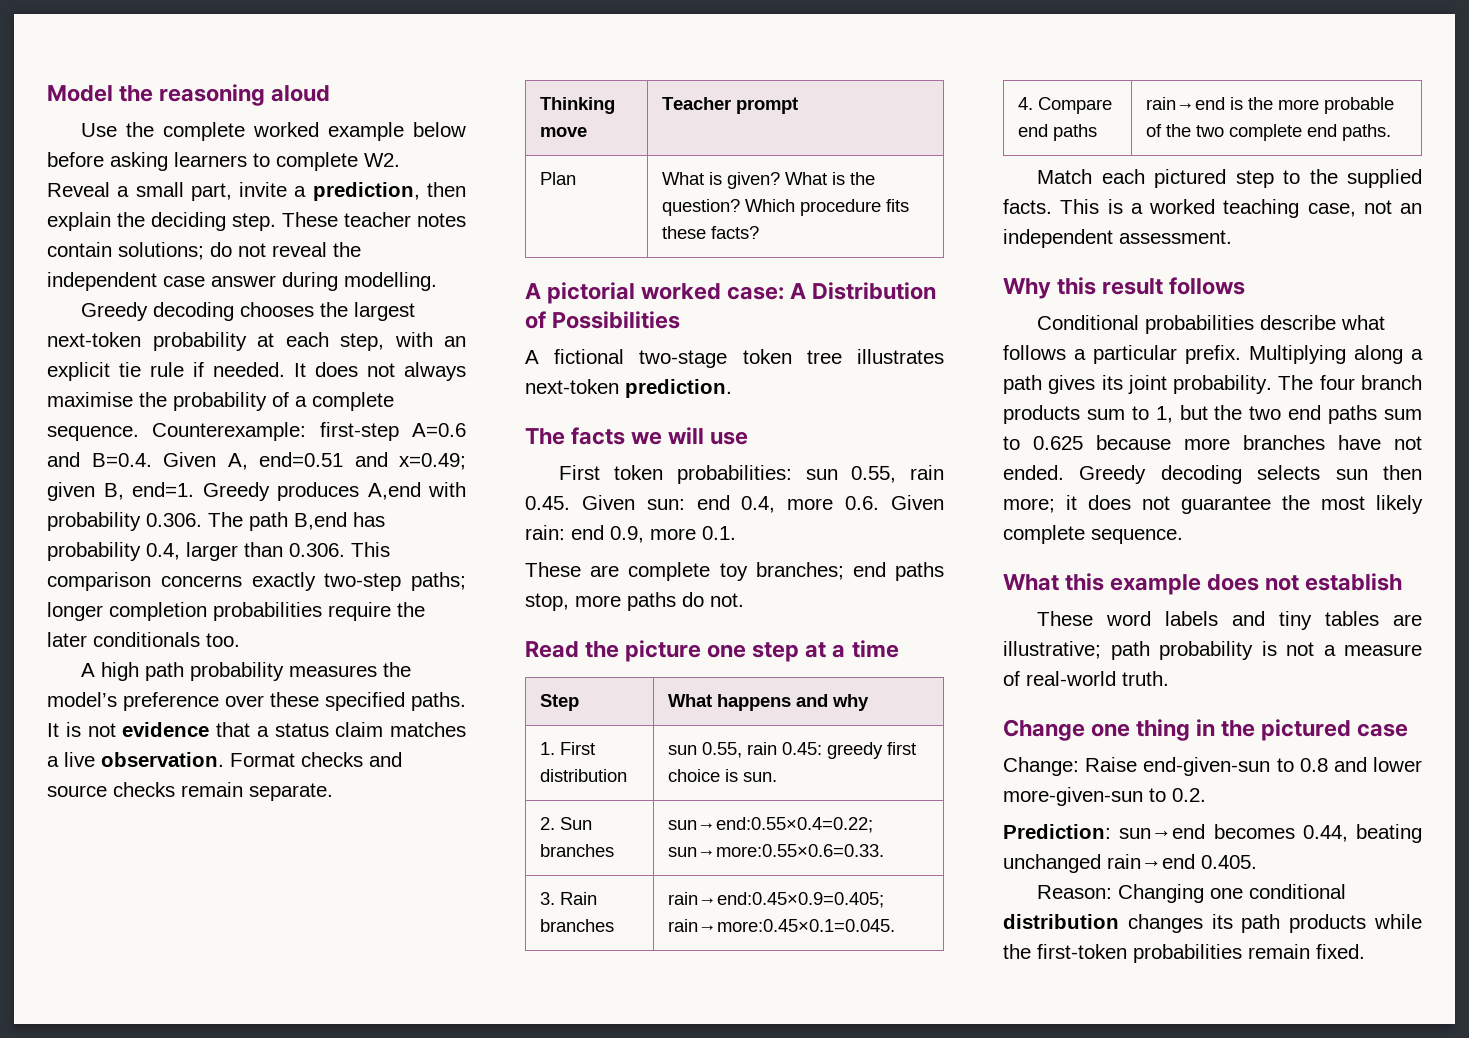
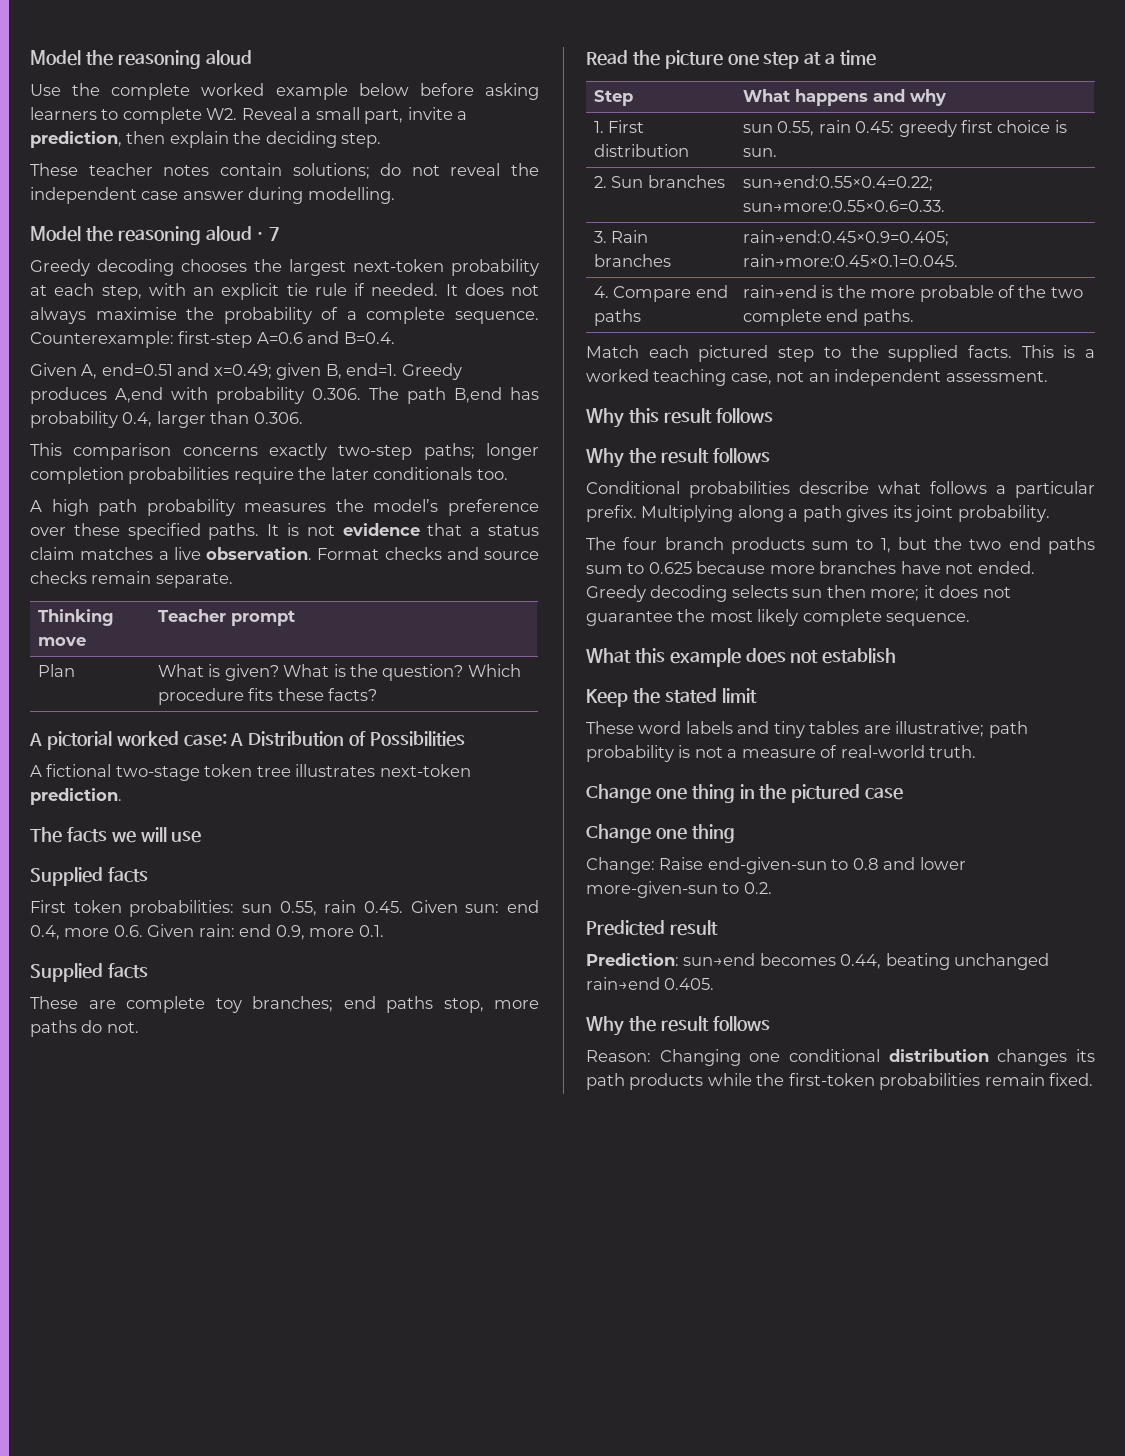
(276, 222) none -> (382, 140) //
(437, 281) none -> [30,226,281,245] // Model the reasoning aloud · 7
(152, 460) none -> (395, 338) //
(345, 550) none -> (303, 418) //
(749, 438) none -> [30,867,148,886] // Supplied facts
(736, 533) none -> [30,963,148,982] // Supplied facts
(1246, 286) none -> [586,448,770,468] // Why the result follows
(1273, 384) none -> (1050, 513) //
(1403, 582) none -> [586,688,757,707] // Keep the stated limit
(1409, 730) none -> [586,824,735,843] // Change one thing
(1206, 795) none -> [586,920,718,936] // Predicted result
(1257, 862) none -> [586,1016,770,1036] // Why the result follows

